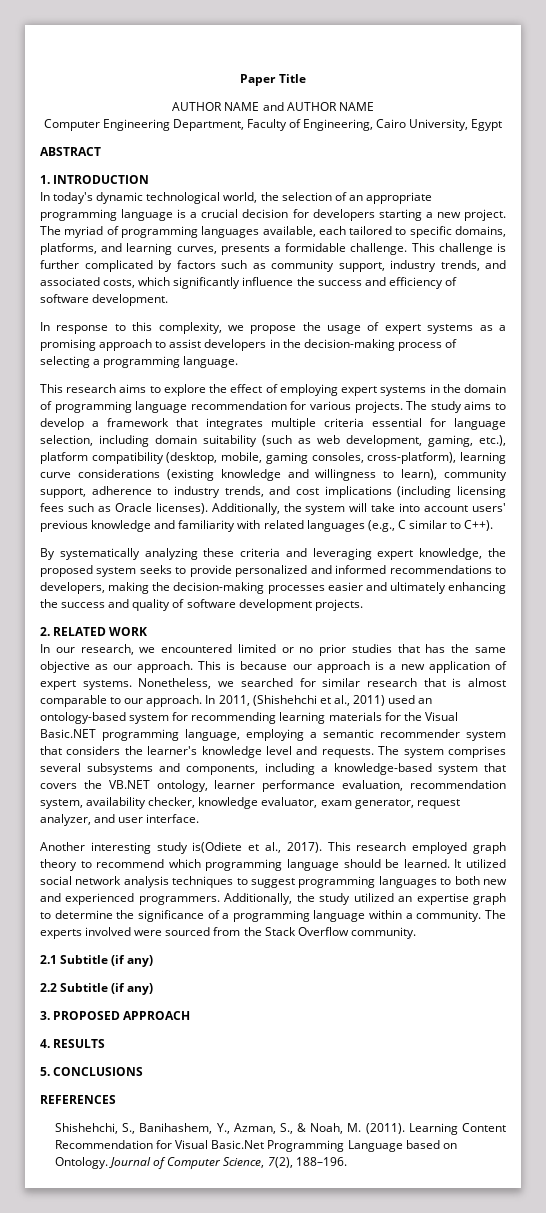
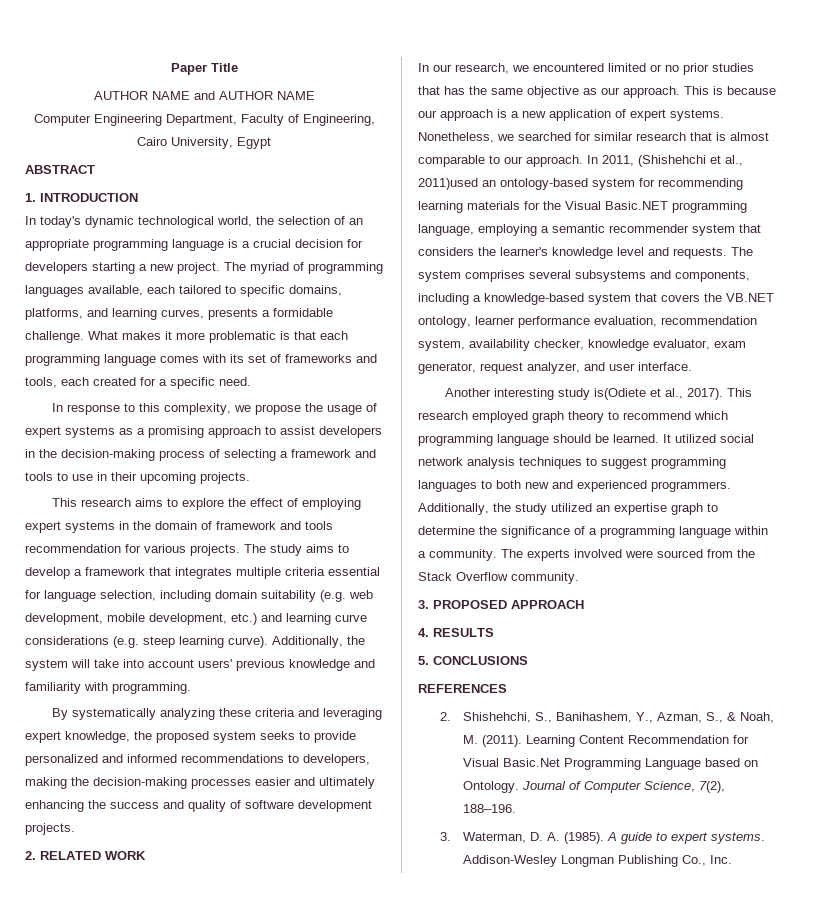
[411,243,506,255] [40,260,506,272] [40,277,457,289] [40,294,169,306] This challenge is further complicated by factors such as community support, industry trends, and associated costs, which significantly influence the success and efficiency of software development. -> [88,331,348,343] [25,354,377,366] [25,377,251,389] What makes it more problematic is that each programming language comes with its set of frameworks and tools, each created for a specific need.
[103,356,239,368] programming language. -> [291,449,376,458] [25,472,250,484] framework and tools to use in their upcoming projects.
[54,401,188,413] programming language -> [216,521,333,530] framework and tools
[262,435,506,447] [40,452,507,464] [40,469,507,481] [40,486,506,498] [40,503,208,514] (such as web development, gaming, etc.), platform compatibility (desktop, mobile, gaming consoles, cross-platform), learning curve considerations (existing knowledge and willingness to learn), community support, adherence to industry trends, and cost implications (including licensing fees such as Oracle licenses). -> [320,590,373,602] [25,613,367,625] [25,636,268,648] (e.g. web development, mobile development, etc.) and learning curve considerations (e.g. steep learning curve).
[263,520,494,532] related languages (e.g., C similar to C++). -> [112,682,191,694] programming.
[352,695,416,706] 2011) used -> [418,178,478,190] 2011)used
[40,955,154,967] [40,983,154,995] // 2.1 Subtitle (if any) // 2.2 Subtitle (if any) -> (579, 578) none
(116, 1099) none -> [440,712,452,721] 2.
(347, 1161) none -> [440,832,765,844] [462,855,732,867] // 3. Waterman, D. A. (1985). A guide to expert systems. Addison-Wesley Longman Publishing Co., Inc.

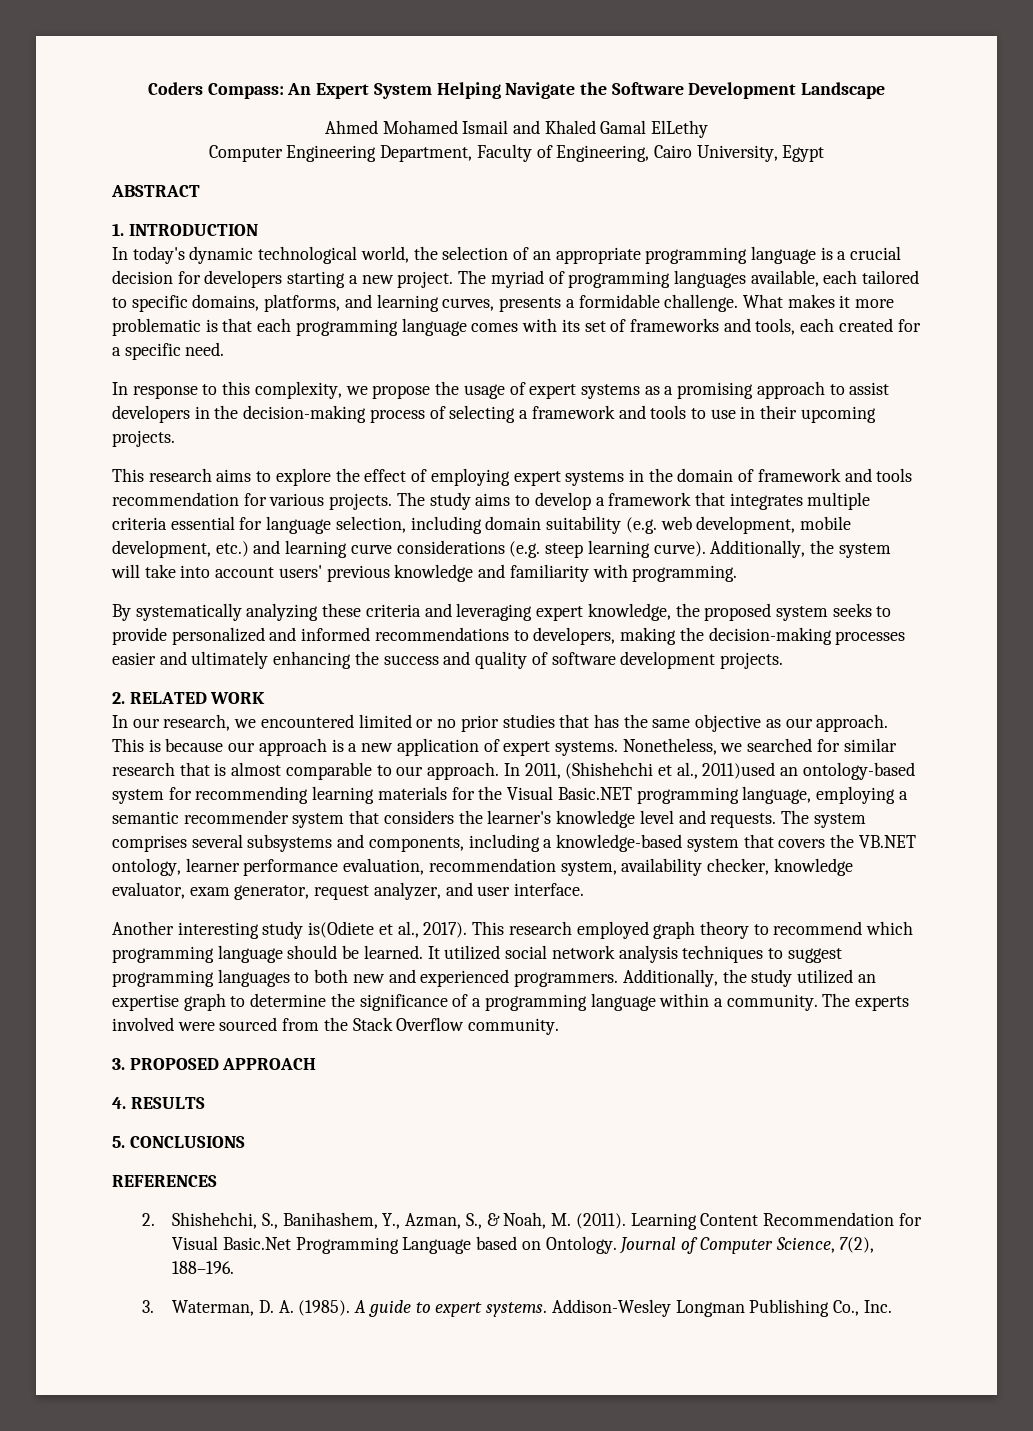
[170,63,238,75] [93,91,315,100] Paper Title // AUTHOR NAME and AUTHOR NAME -> [147,82,886,99] [324,120,709,138] Coders Compass: An Expert System Helping Navigate the Software Development Landscape // Ahmed Mohamed Ismail and Khaled Gamal ElLethy

